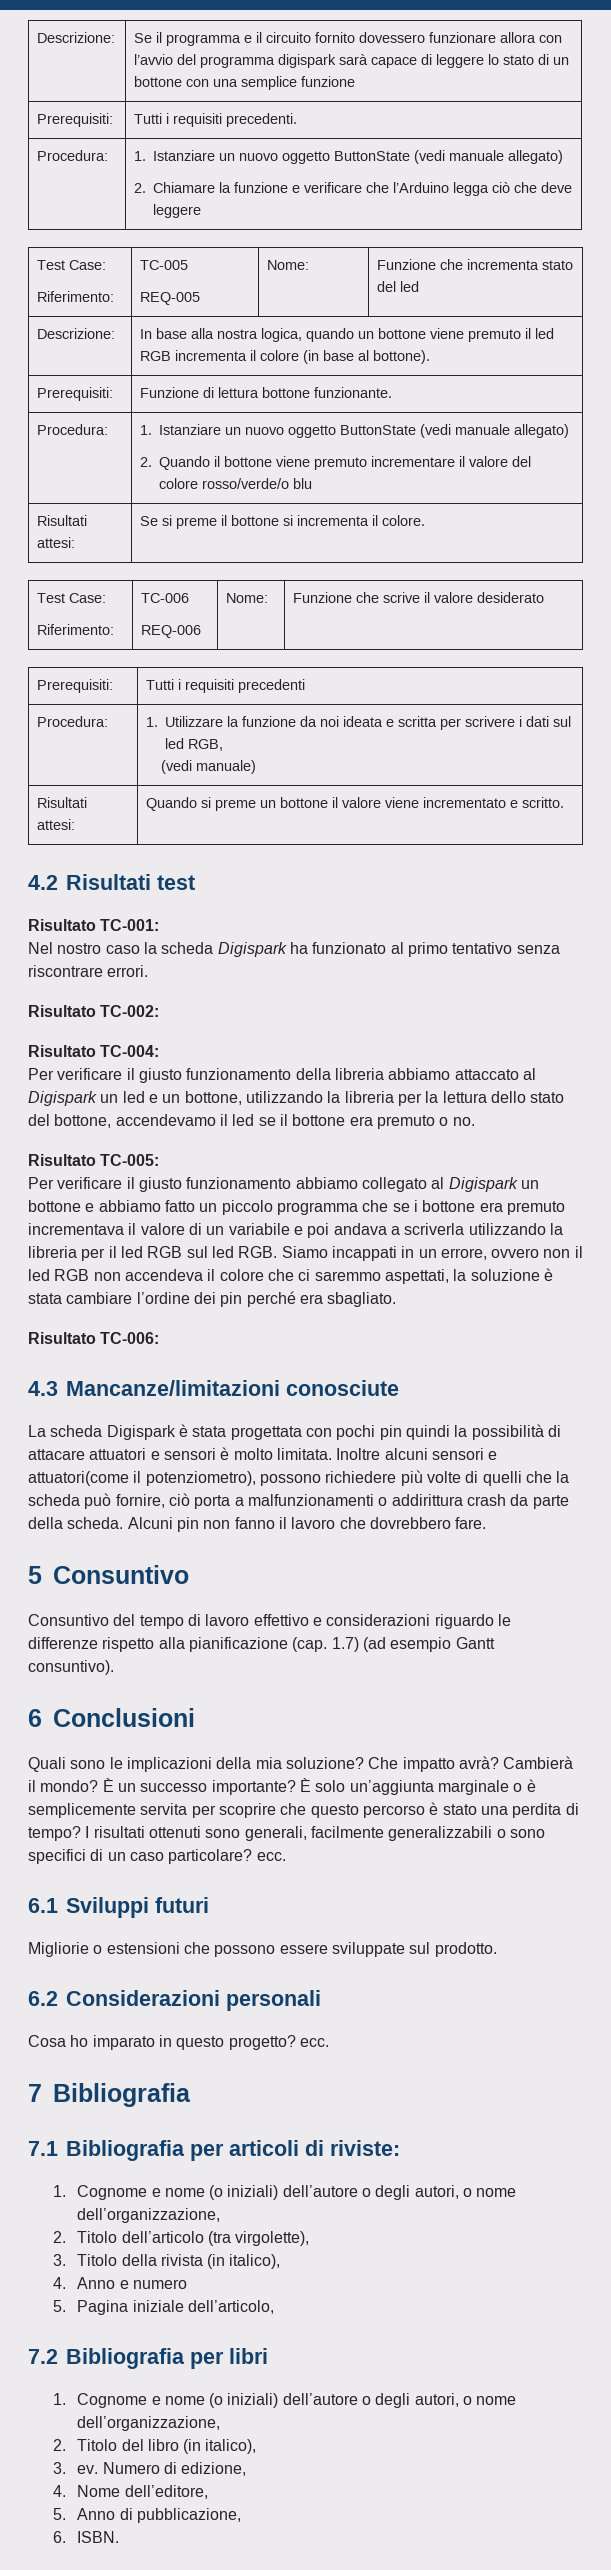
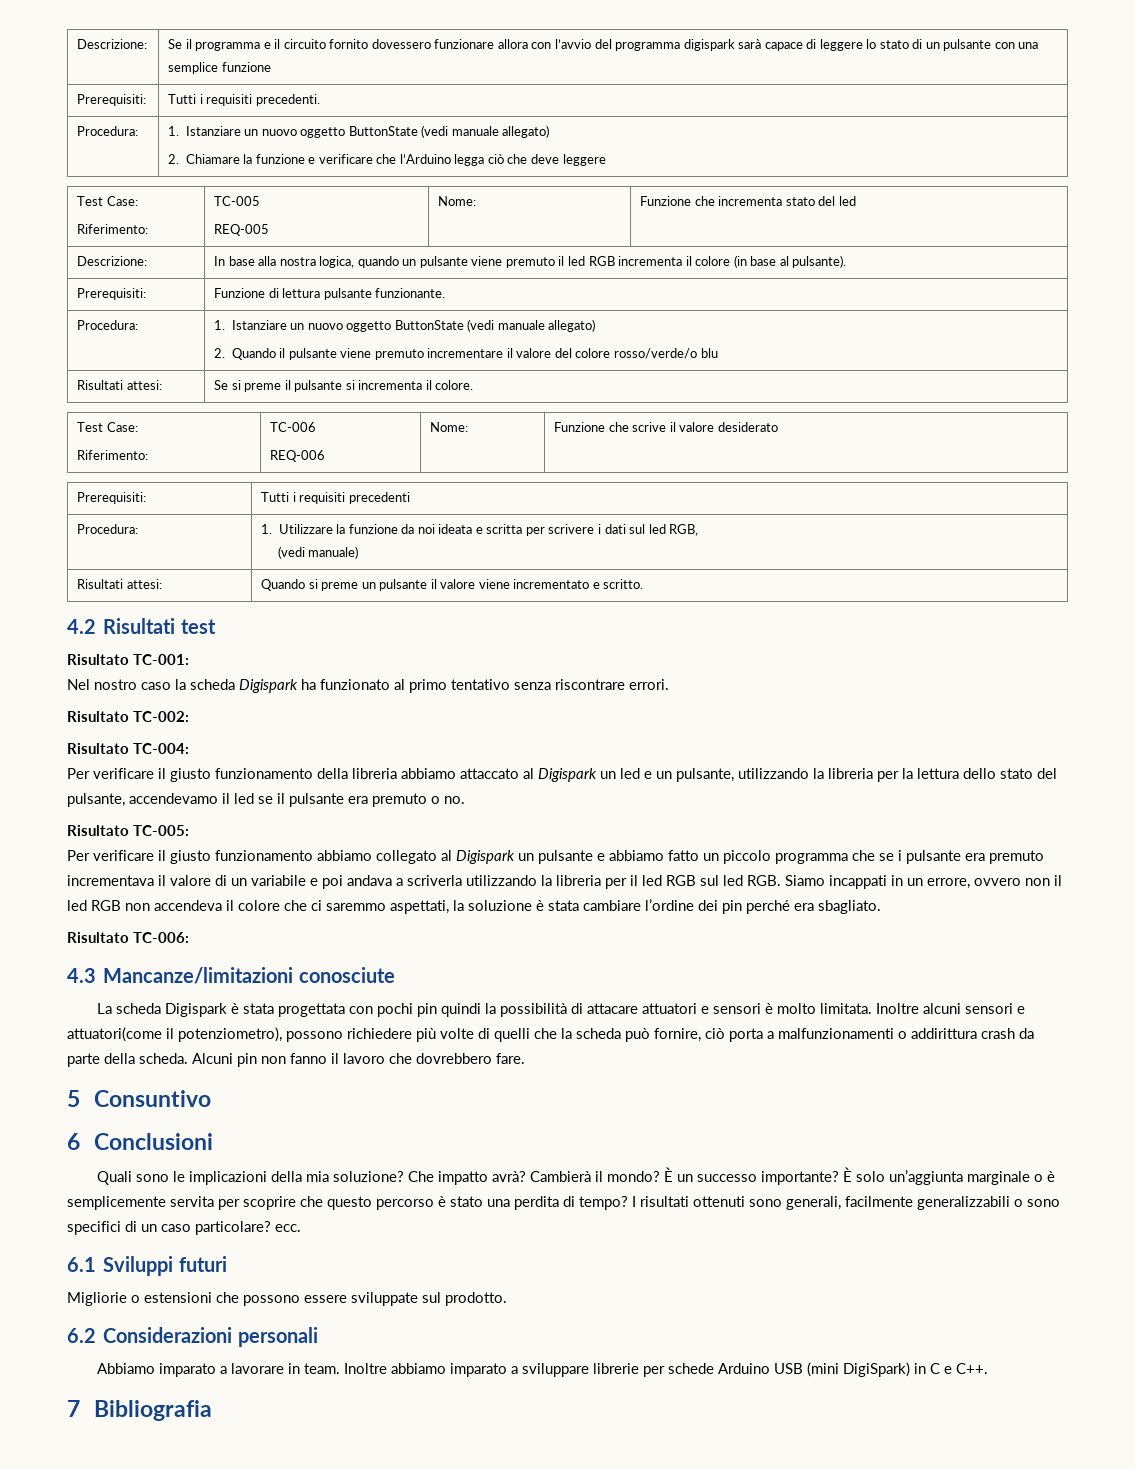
[134,76,183,87] bottone -> [943,39,992,51] pulsante
[378,328,427,339] bottone -> [419,256,468,268] pulsante
[373,350,431,364] bottone). -> [792,255,847,268] pulsante).
[262,387,311,398] bottone -> [323,288,372,300] pulsante
[224,456,273,467] bottone -> [288,348,337,360] pulsante
[231,515,280,526] bottone -> [294,380,343,392] pulsante
[280,797,329,808] bottone -> [379,579,428,591] pulsante
[184,1091,242,1105] bottone, -> [676,768,734,782] pulsante,
[54,1114,112,1128] bottone, -> [67,793,125,807] pulsante,
[292,1114,346,1126] bottone -> [289,793,344,807] pulsante
[28,1200,81,1212] bottone -> [538,850,593,864] pulsante
[422,1200,476,1212] bottone -> [906,850,961,864] pulsante
[28,1614,511,1629] [28,1637,495,1652] [28,1660,114,1675] // Consuntivo del tempo di lavoro effettivo e considerazioni riguardo le differenze rispetto alla pianificazione (cap. 1.7) (ad esempio Gantt consuntivo). -> (212, 1098) none
[28,2035,329,2050] [28,2083,191,2107] [28,2140,400,2161] [52,2185,517,2200] [77,2208,221,2223] [52,2231,310,2246] [52,2254,281,2269] [52,2277,187,2289] [52,2300,274,2315] [28,2348,268,2369] [52,2393,517,2408] [77,2416,221,2431] [52,2439,257,2454] [52,2462,247,2476] [52,2485,208,2499] [52,2508,241,2523] [52,2531,120,2543] Cosa ho imparato in questo progetto? ecc. // 7 Bibliografia // 7.1 Bibliografia per articoli di riviste: // 1. Cognome e nome (o iniziali) dell’autore o degli autori, o nome dell’organizzazione, // 2. Titolo dell’articolo (tra virgolette), // 3. Titolo della rivista (in italico), // 4. Anno e numero // 5. Pagina iniziale dell’articolo, // 7.2 Bibliografia per libri // 1. Cognome e nome (o iniziali) dell’autore o degli autori, o nome dell’organizzazione, // 2. Titolo del libro (in italico), // 3. ev. Numero di edizione, // 4. Nome dell’editore, // 5. Anno di pubblicazione, // 6. ISBN. -> [96,1362,988,1377] [67,1400,213,1421] Abbiamo imparato a lavorare in team. Inoltre abbiamo imparato a sviluppare librerie per schede Arduino USB (mini DigiSpark) in C e C++. // 7 Bibliografia

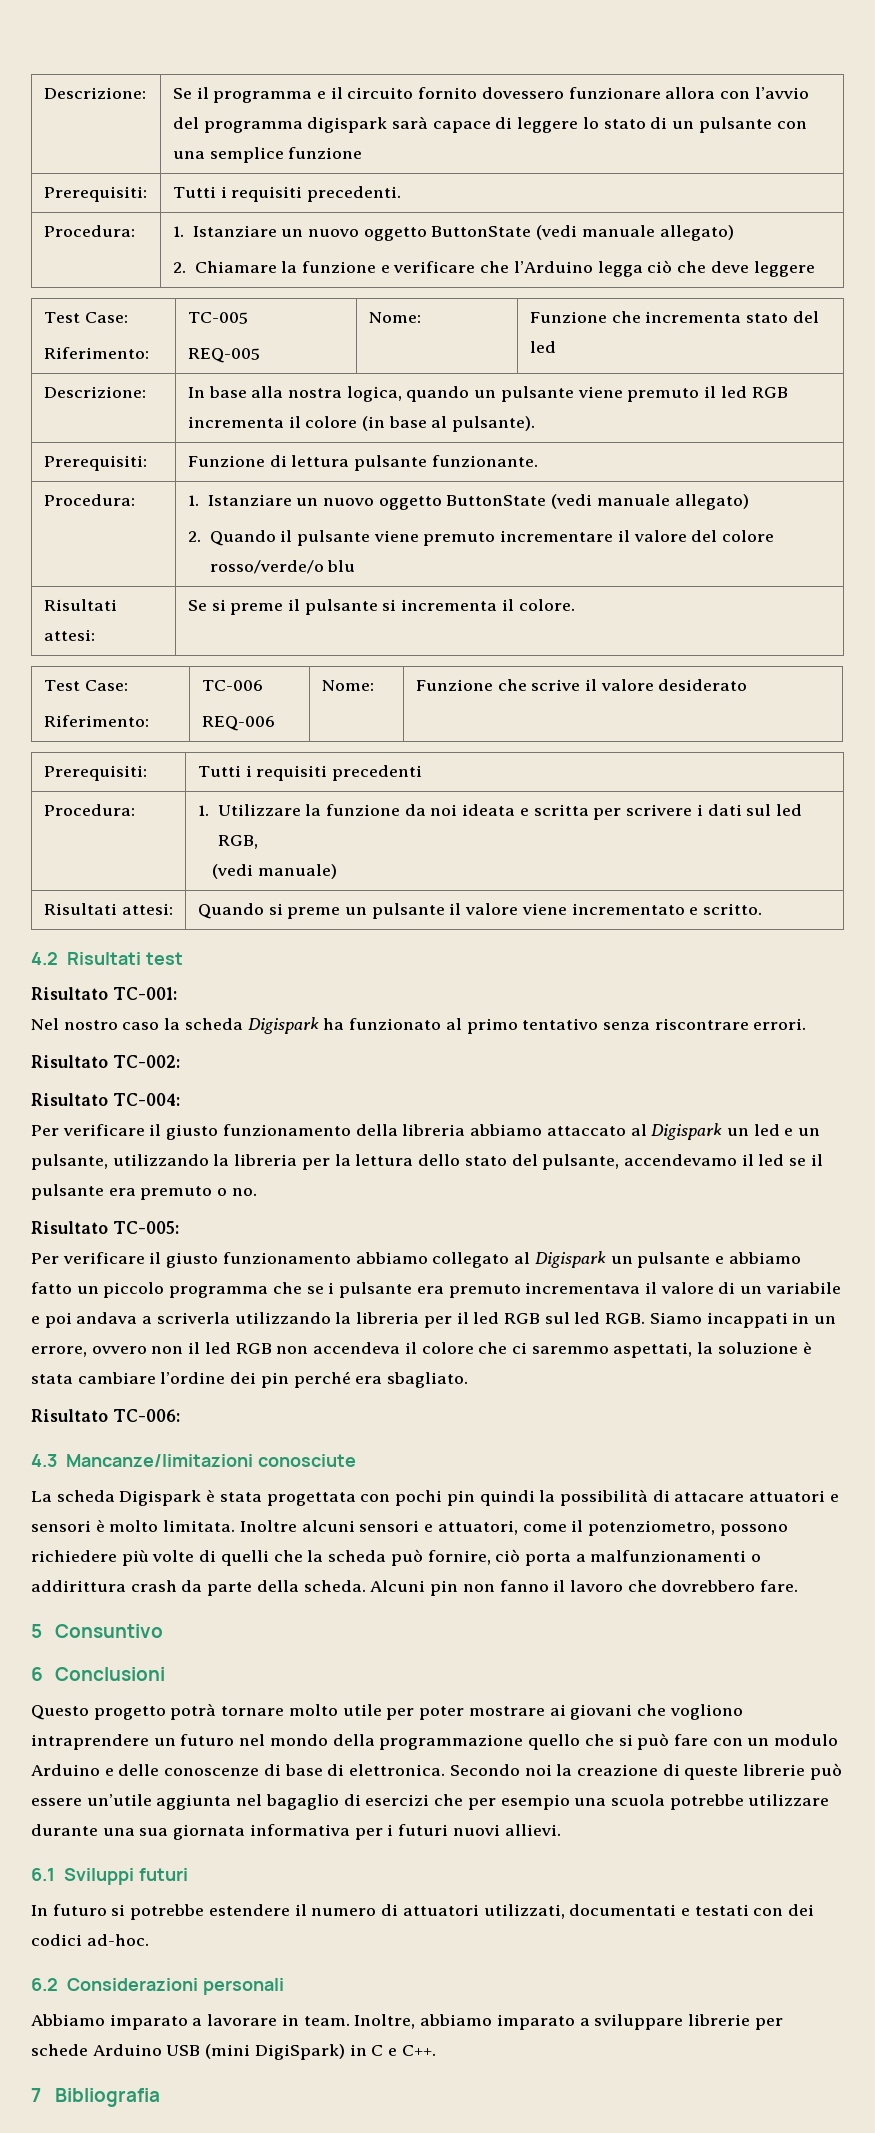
[67,1027,282,1042] attuatori(come il potenziometro), -> [437,1520,715,1536] attuatori, come il potenziometro,
[96,1167,1055,1185] [67,1196,1060,1210] [67,1221,301,1235] [67,1256,227,1276] [67,1292,507,1306] Quali sono le implicazioni della mia soluzione? Che impatto avrà? Cambierà il mondo? È un successo importante? È solo un’aggiunta marginale o è semplicemente servita per scoprire che questo percorso è stato una perdita di tempo? I risultati ottenuti sono generali, facilmente generalizzabili o sono specifici di un caso particolare? ecc. // 6.1 Sviluppi futuri // Migliorie o estensioni che possono essere sviluppate sul prodotto. -> [31,1703,743,1720] [31,1733,839,1750] [31,1763,842,1780] [31,1794,830,1810] [31,1824,561,1840] [31,1868,188,1885] [31,1904,815,1920] [31,1934,149,1946] Questo progetto potrà tornare molto utile per poter mostrare ai giovani che vogliono intraprendere un futuro nel mondo della programmazione quello che si può fare con un modulo Arduino e delle conoscenze di base di elettronica. Secondo noi la creazione di queste librerie può essere un’utile aggiunta nel bagaglio di esercizi che per esempio una scuola potrebbe utilizzare durante una sua giornata informativa per i futuri nuovi allievi. // 6.1 Sviluppi futuri // In futuro si potrebbe estendere il numero di attuatori utilizzati, documentati e testati con dei codici ad-hoc.
[343,1363,387,1374] Inoltre -> [354,2014,416,2029] Inoltre,

